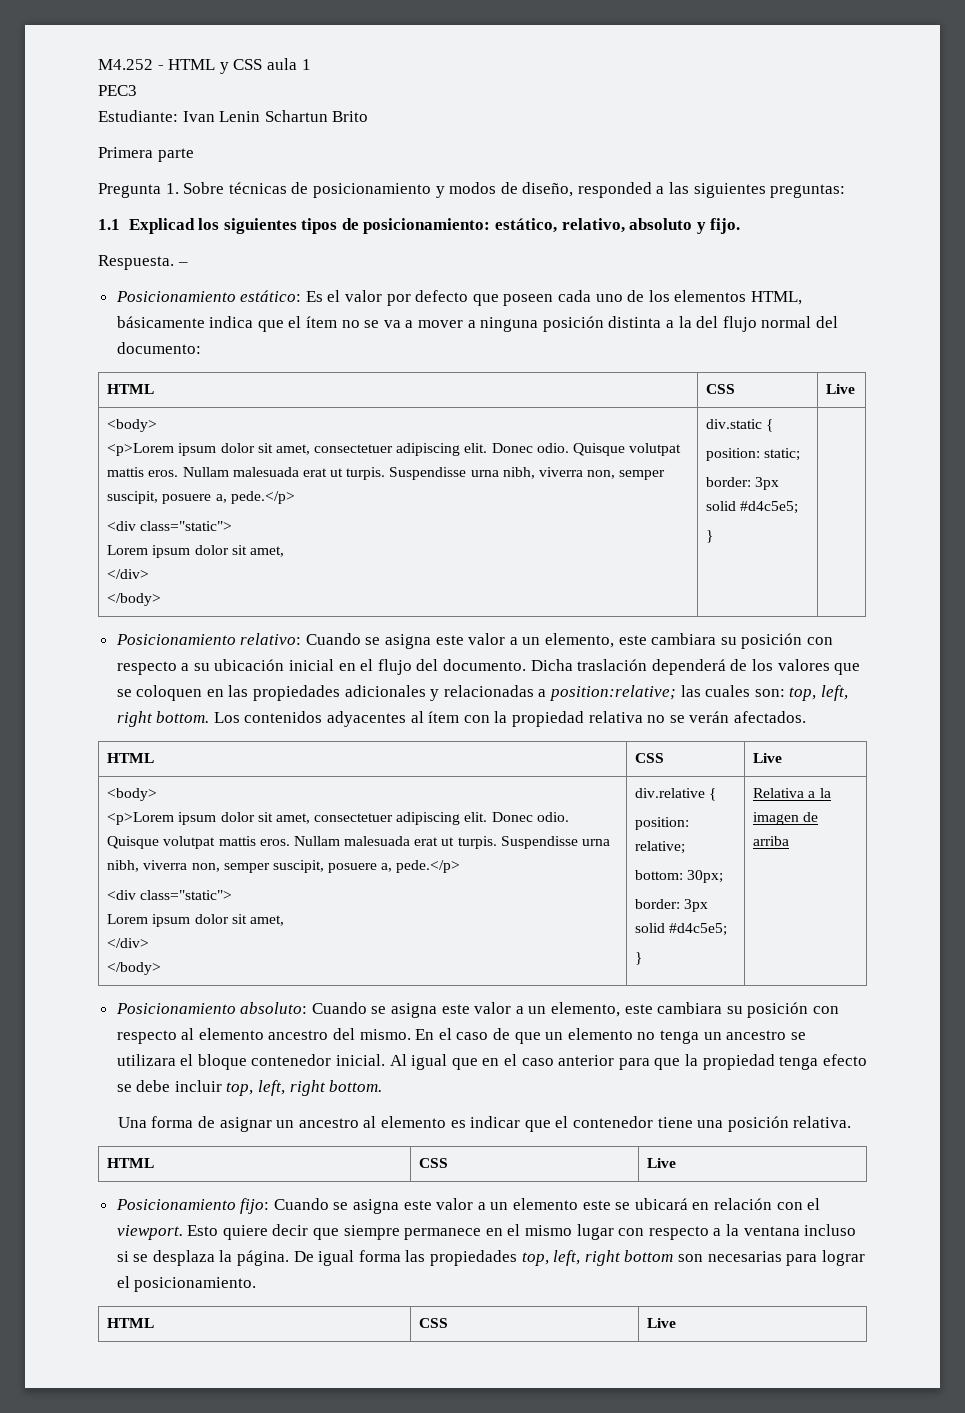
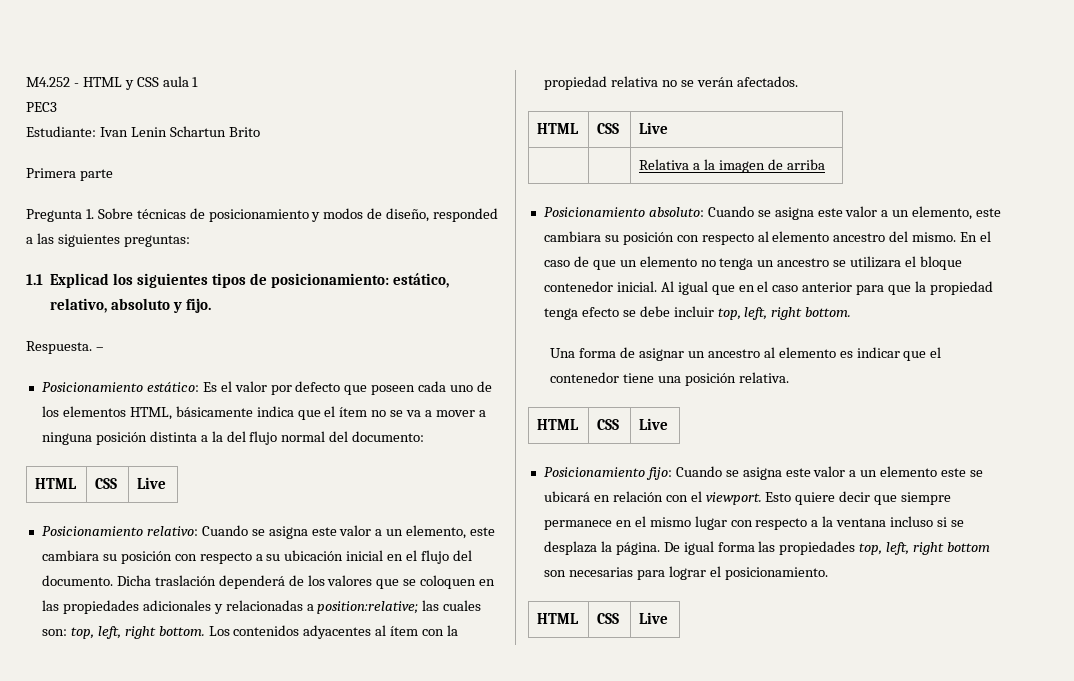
[107,419,158,432] [107,443,682,456] [107,467,666,480] [107,491,295,504] [107,521,233,531] [107,545,284,558] [107,569,150,579] [107,593,162,606] [706,419,774,432] [706,448,801,461] [706,477,780,490] [706,501,799,514] [706,530,714,543] // <body> // <p>Lorem ipsum dolor sit amet, consectetuer adipiscing elit. Donec odio. Quisque volutpat mattis eros. Nullam malesuada erat ut turpis. Suspendisse urna nibh, viverra non, semper suscipit, posuere a, pede.</p> // <div class="static"> // Lorem ipsum dolor sit amet, // </div> // </body> | div.static { // position: static; // border: 3px solid #d4c5e5; // } | -> (167, 483) none
[107,788,158,801] [107,812,569,825] [107,836,611,849] [107,860,461,873] [107,890,233,900] [107,914,284,927] [107,938,150,948] [107,962,162,975] [635,788,717,801] [635,817,690,830] [635,841,686,854] [635,870,724,883] [635,899,709,912] [635,923,728,936] [635,952,643,965] <body> // <p>Lorem ipsum dolor sit amet, consectetuer adipiscing elit. Donec odio. Quisque volutpat mattis eros. Nullam malesuada erat ut turpis. Suspendisse urna nibh, viverra non, semper suscipit, posuere a, pede.</p> // <div class="static"> // Lorem ipsum dolor sit amet, // </div> // </body> | div.relative { // position: relative; // bottom: 30px; // border: 3px solid #d4c5e5; // } -> (669, 128) |

